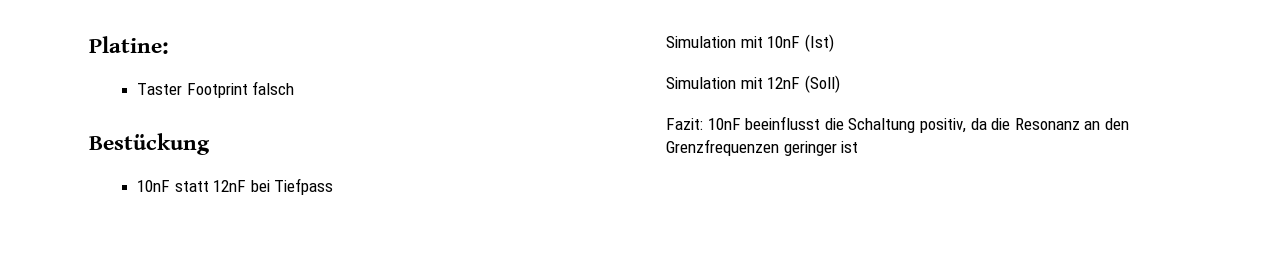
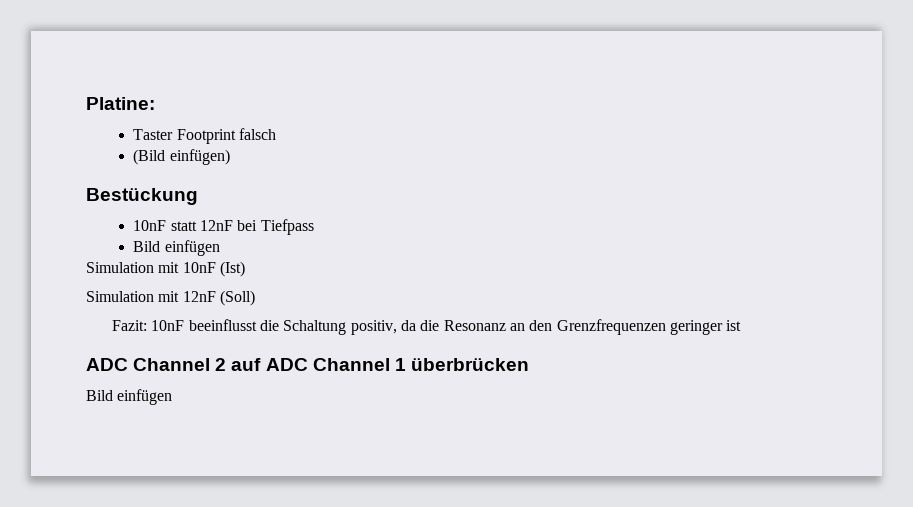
(295, 88) none -> [133,149,230,165] // (Bild einfügen)
(334, 186) none -> [133,240,220,256] // Bild einfügen
(859, 147) none -> [86,358,529,371] [86,389,173,405] // ADC Channel 2 auf ADC Channel 1 überbrücken // Bild einfügen

